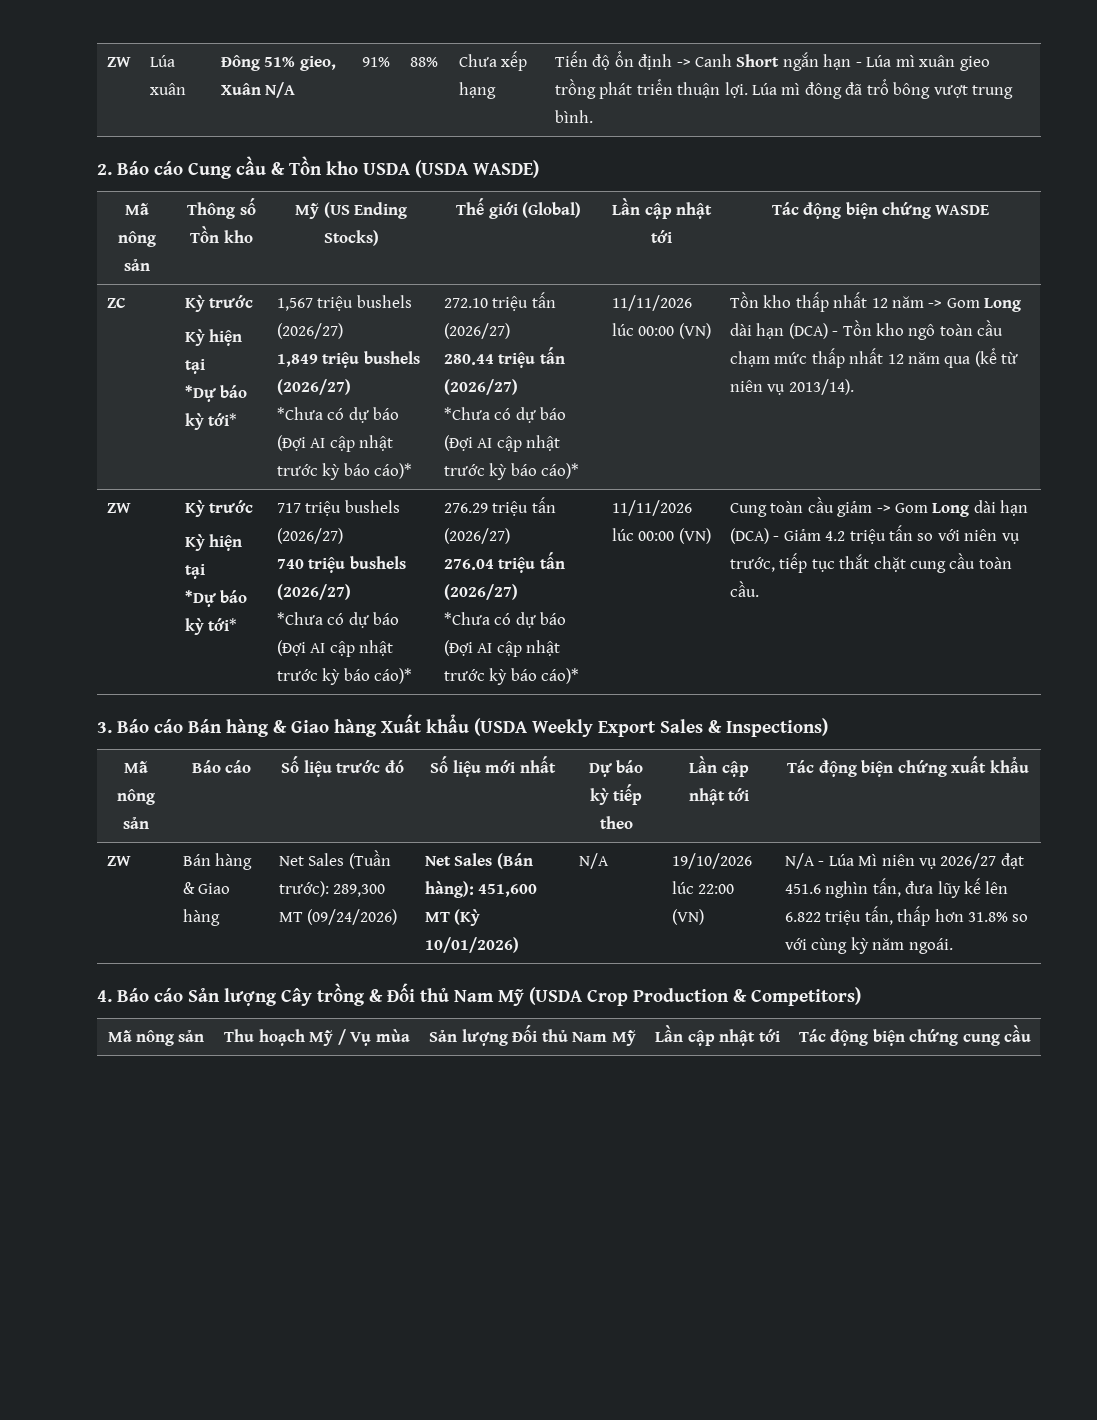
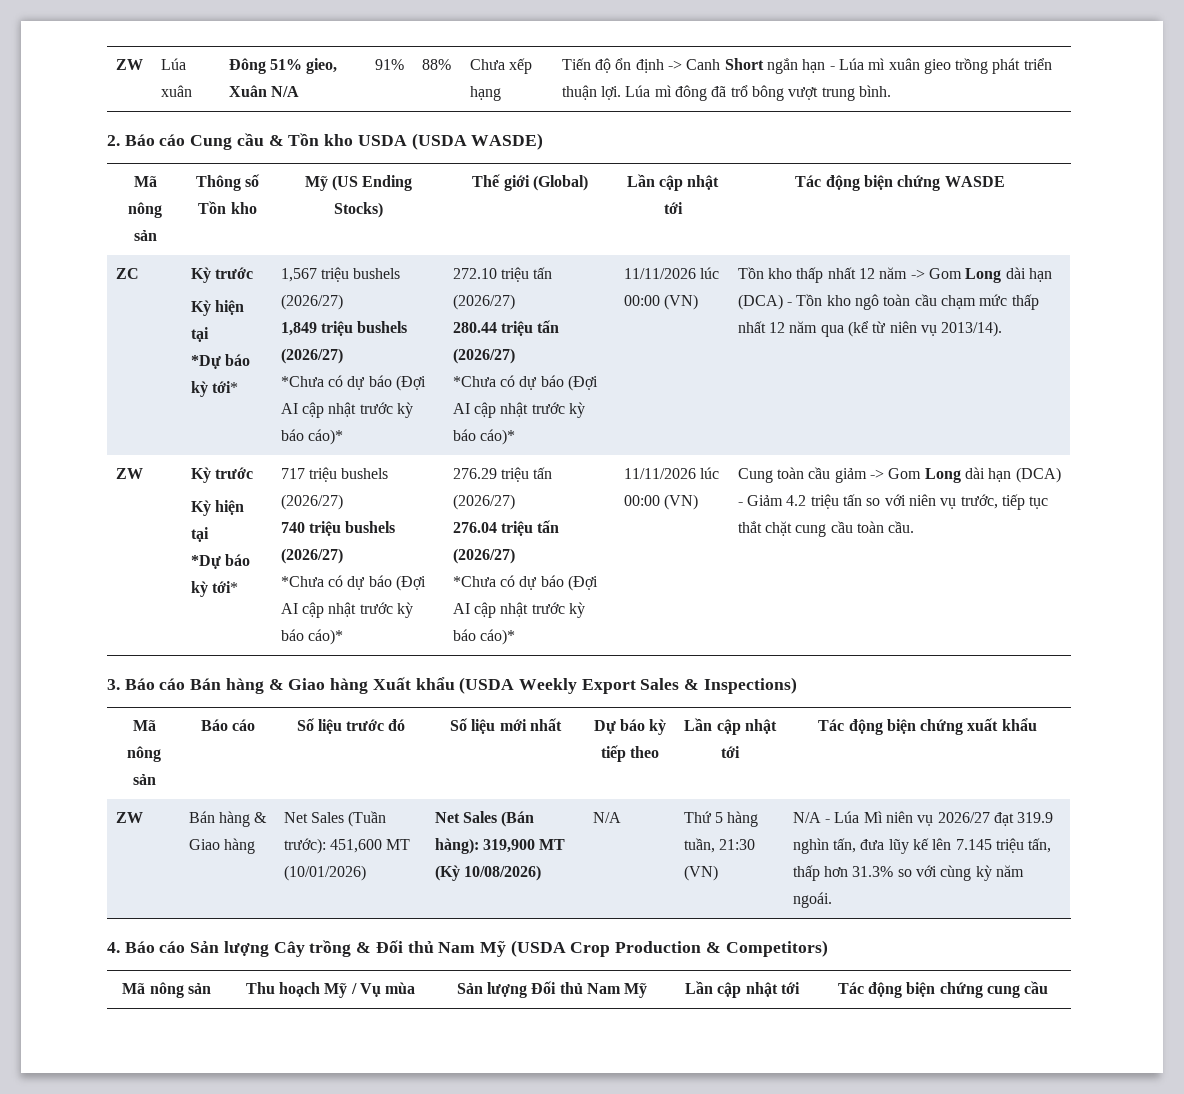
[333,884,386,897] [278,909,398,925] 289,300 MT (09/24/2026) -> [329,839,411,853] [283,865,366,881] 451,600 MT (10/01/2026)
[478,884,538,897] 451,600 -> [482,839,535,853] 319,900
[424,937,519,953] [578,853,609,869] [671,853,752,869] [671,881,735,894] 10/01/2026) | N/A | 19/10/2026 lúc 22:00 -> [463,865,541,881] [592,812,621,823] [683,811,759,827] [683,838,755,853] 10/08/2026) | N/A | Thứ 5 hàng tuần, 21:30
[784,884,821,894] 451.6 -> [1017,812,1054,823] 319.9
[784,912,821,922] 6.822 -> [955,839,992,850] 7.145
[967,912,1008,922] 31.8% -> [852,866,894,877] 31.3%

